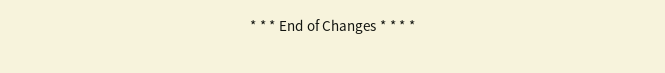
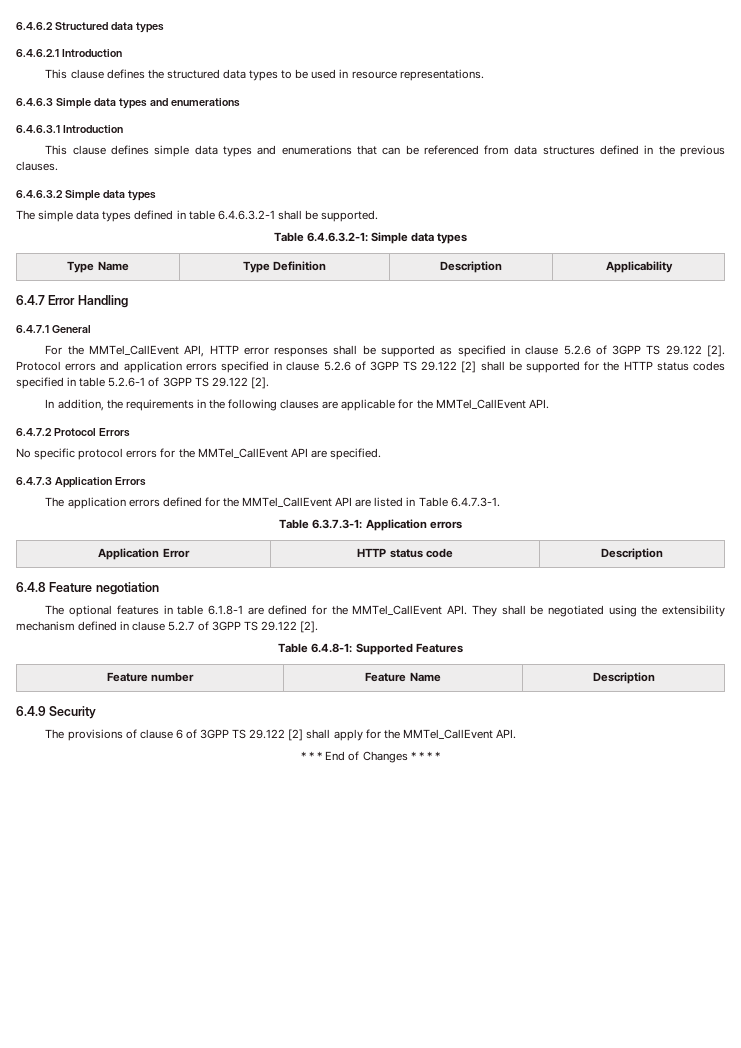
(250, 25) none -> [16,22,164,33] [16,49,122,57] [45,69,484,81] [16,98,240,109] [16,125,123,133] [45,145,725,157] [16,161,58,171] [16,190,156,201] [16,210,379,222] [273,232,468,244] [67,261,129,273] [242,261,327,273] [440,261,502,273] [605,261,673,273] [16,295,128,308] [16,325,91,333] [45,345,725,357] [16,361,725,373] [16,377,269,389] [45,399,549,411] [16,428,130,437] [16,448,381,460] [16,477,146,488] [45,497,500,509] [279,519,462,531] [98,548,190,560] [357,548,453,558] [601,548,663,560] [16,582,159,595] [45,605,725,617] [16,621,318,633] [278,643,463,655] [106,672,195,682] [365,672,441,682] [592,672,655,684] [16,706,97,719] [45,729,517,741] 6.4.6.2 Structured data types // 6.4.6.2.1 Introduction // This clause defines the structured data types to be used in resource representations. // 6.4.6.3 Simple data types and enumerations // 6.4.6.3.1 Introduction // This clause defines simple data types and enumerations that can be referenced from data structures defined in the previous clauses. // 6.4.6.3.2 Simple data types // The simple data types defined in table 6.4.6.3.2-1 shall be supported. // Table 6.4.6.3.2-1: Simple data types // Type Name | Type Definition | Description | Applicability // 6.4.7 Error Handling // 6.4.7.1 General // For the MMTel_CallEvent API, HTTP error responses shall be supported as specified in clause 5.2.6 of 3GPP TS 29.122 [2]. Protocol errors and application errors specified in clause 5.2.6 of 3GPP TS 29.122 [2] shall be supported for the HTTP status codes specified in table 5.2.6-1 of 3GPP TS 29.122 [2]. // In addition, the requirements in the following clauses are applicable for the MMTel_CallEvent API. // 6.4.7.2 Protocol Errors // No specific protocol errors for the MMTel_CallEvent API are specified. // 6.4.7.3 Application Errors // The application errors defined for the MMTel_CallEvent API are listed in Table 6.4.7.3-1. // Table 6.3.7.3-1: Application errors // Application Error | HTTP status code | Description // 6.4.8 Feature negotiation // The optional features in table 6.1.8-1 are defined for the MMTel_CallEvent API. They shall be negotiated using the extensibility mechanism defined in clause 5.2.7 of 3GPP TS 29.122 [2]. // Table 6.4.8-1: Supported Features // Feature number | Feature Name | Description // 6.4.9 Security // The provisions of clause 6 of 3GPP TS 29.122 [2] shall apply for the MMTel_CallEvent API. //

